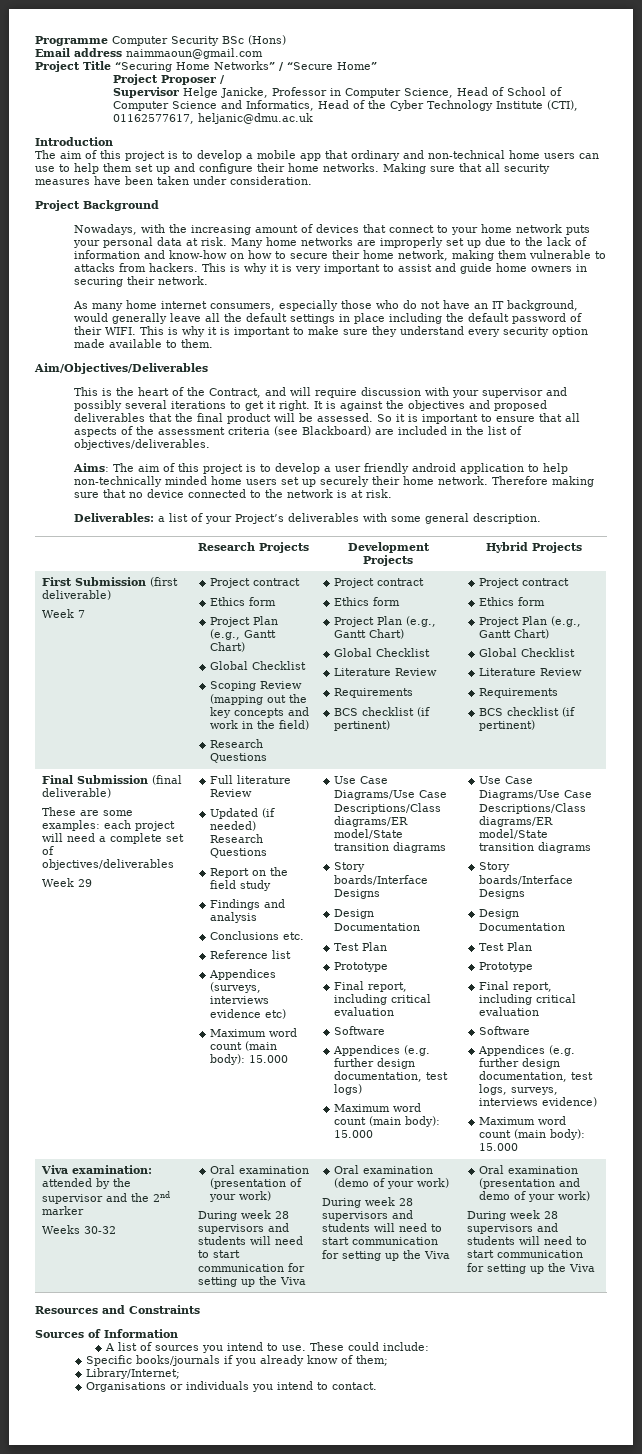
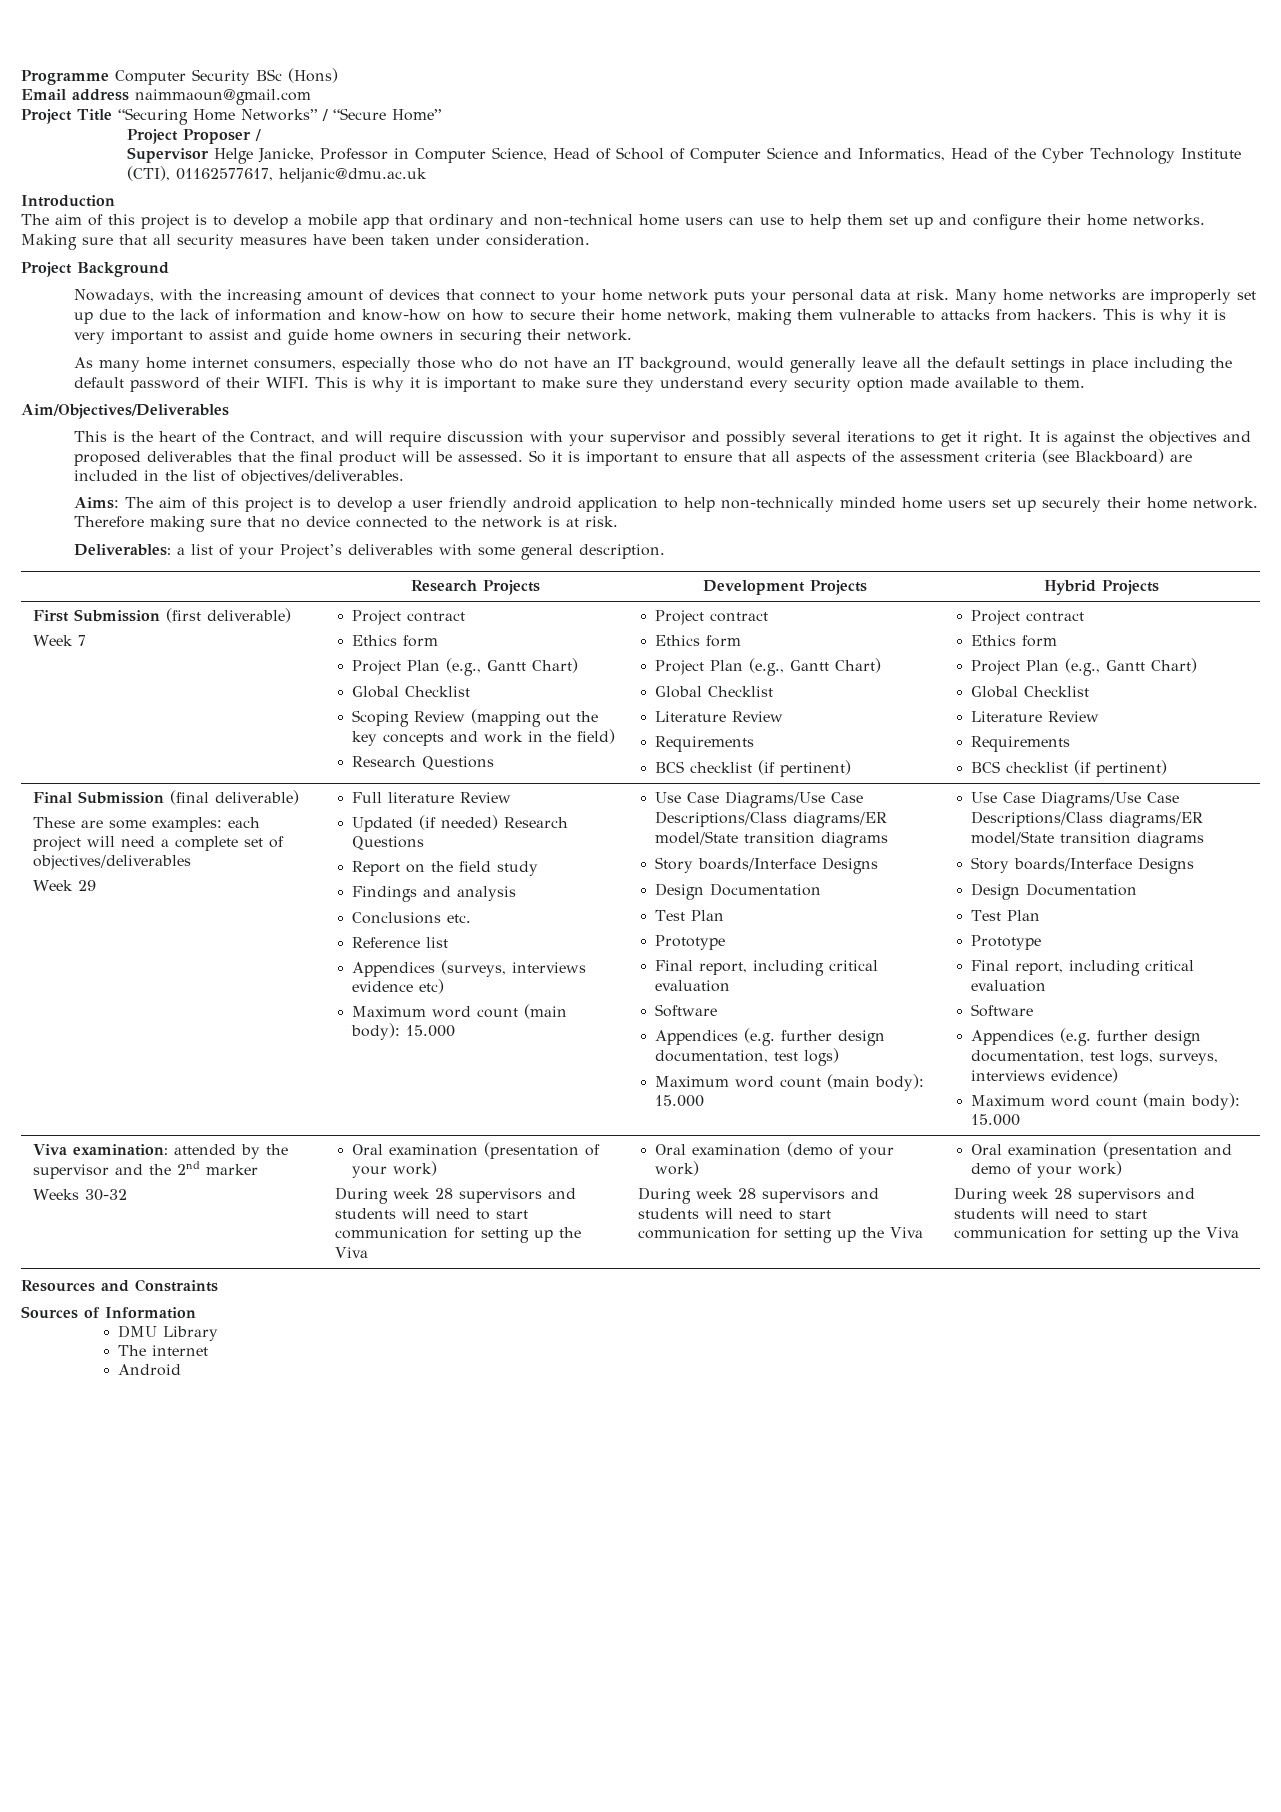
[104,1342,429,1353] [86,1355,389,1366] [86,1368,181,1379] [86,1381,378,1392] A list of sources you intend to use. These could include: // Specific books/journals if you already know of them; // Library/Internet; // Organisations or individuals you intend to contact. -> [118,1325,219,1341] [118,1345,209,1356] [118,1364,182,1376] DMU Library // The internet // Android

